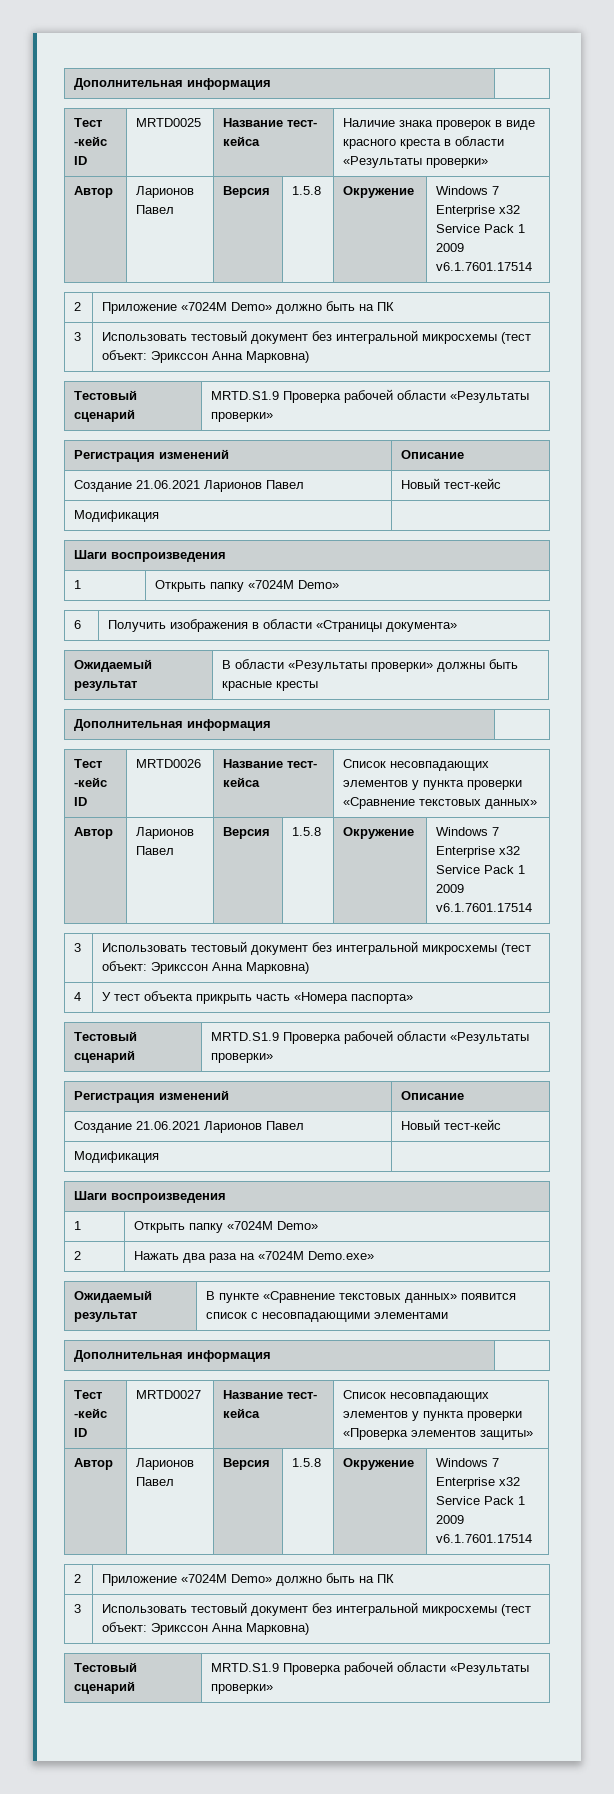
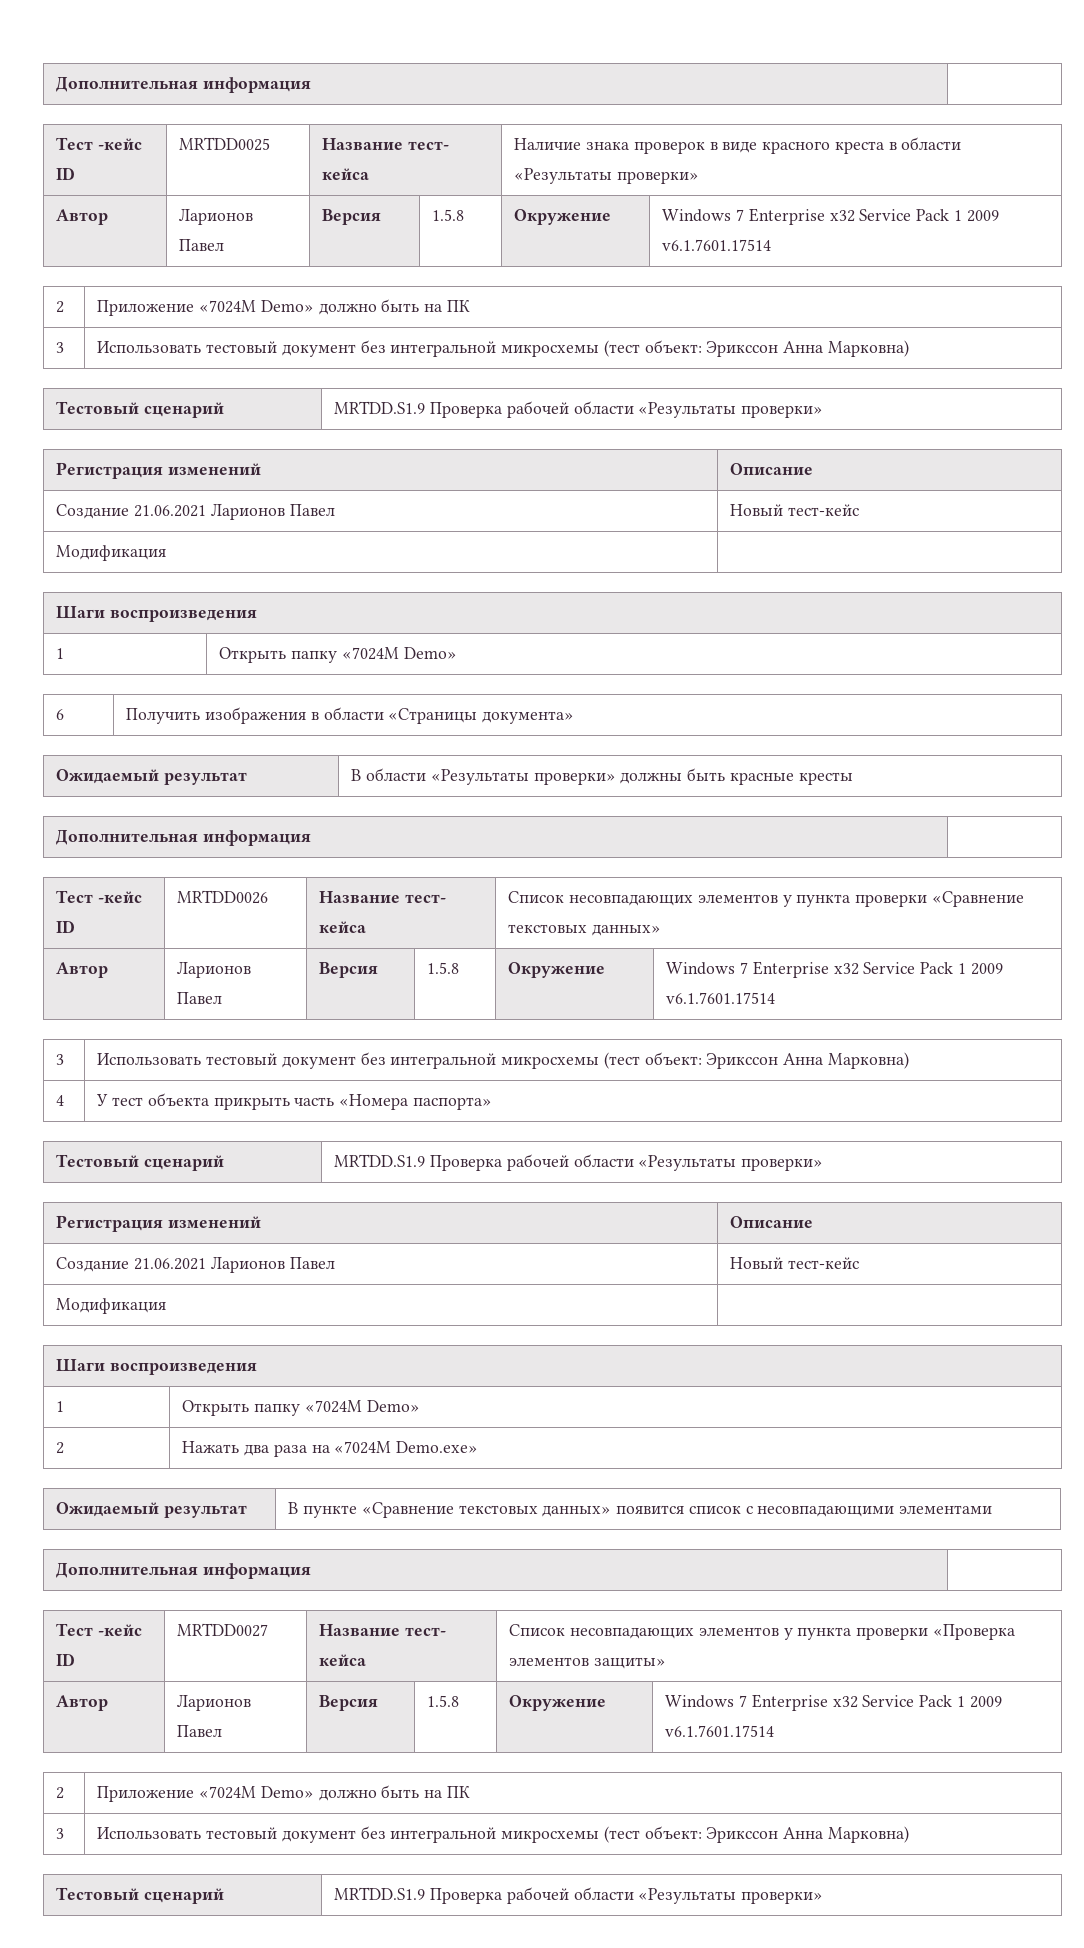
[74,78,272,90] [74,118,103,127] [74,136,108,146] [74,156,88,165] [136,118,202,127] Дополнительная информация | // Тест -кейс ID | MRTD0025 -> [56,77,312,93] [56,137,143,150] [56,167,76,180] [179,137,271,151] Дополнительная информация | // Тест -кейс ID | MRTDD0025
[211,391,280,400] MRTD.S1.9 -> [334,401,426,414] MRTDD.S1.9
[136,759,202,768] MRTD0026 -> [177,890,269,904] MRTDD0026
[211,1032,280,1041] MRTD.S1.9 -> [334,1154,426,1167] MRTDD.S1.9
[136,1390,202,1399] MRTD0027 -> [177,1623,269,1637] MRTDD0027
[211,1663,280,1672] MRTD.S1.9 -> [334,1887,426,1900] MRTDD.S1.9

